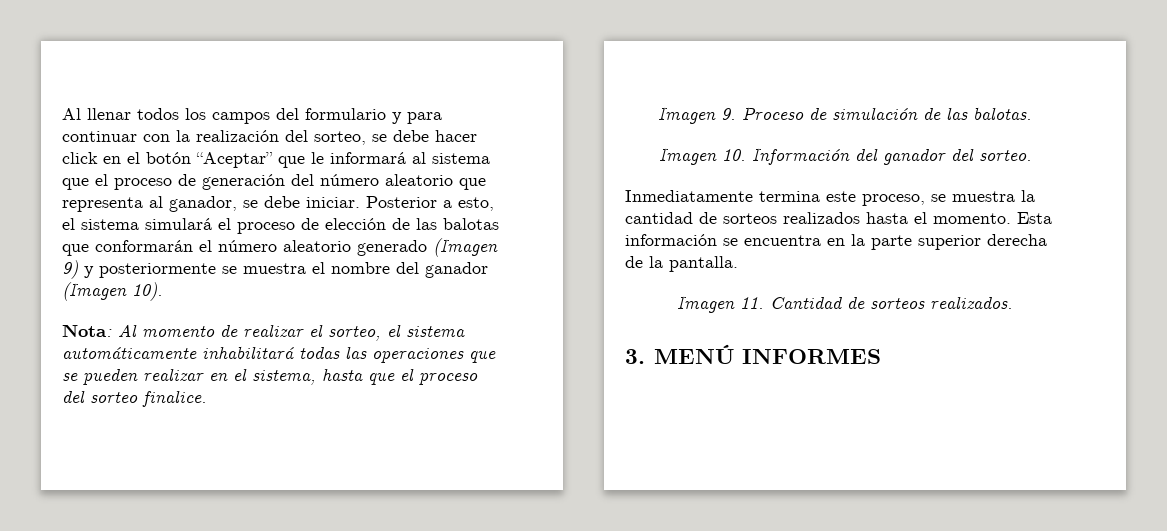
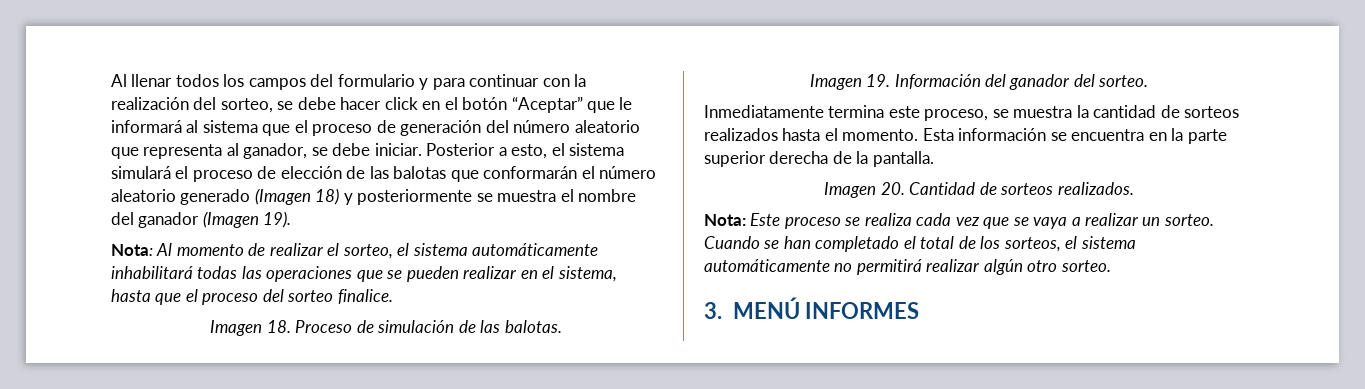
[62,260,78,279] 9) -> [315,188,340,205] 18)
[132,282,163,301] 10). -> [263,211,292,228] 19).
[721,108,736,120] 9. -> [266,320,291,333] 18.
[721,149,746,161] 10. -> [866,74,891,87] 19.
[740,297,764,309] 11. -> [880,182,905,195] 20.
(1013, 302) none -> [704,213,1214,229] [704,236,1136,252] [704,259,1111,275] // Nota: Este proceso se realiza cada vez que se vaya a realizar un sorteo. Cuando se han completado el total de los sorteos, el sistema automáticamente no permitirá realizar algún otro sorteo.

